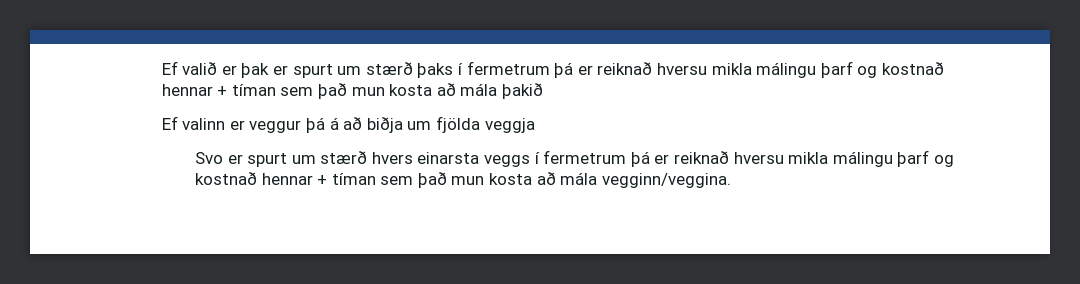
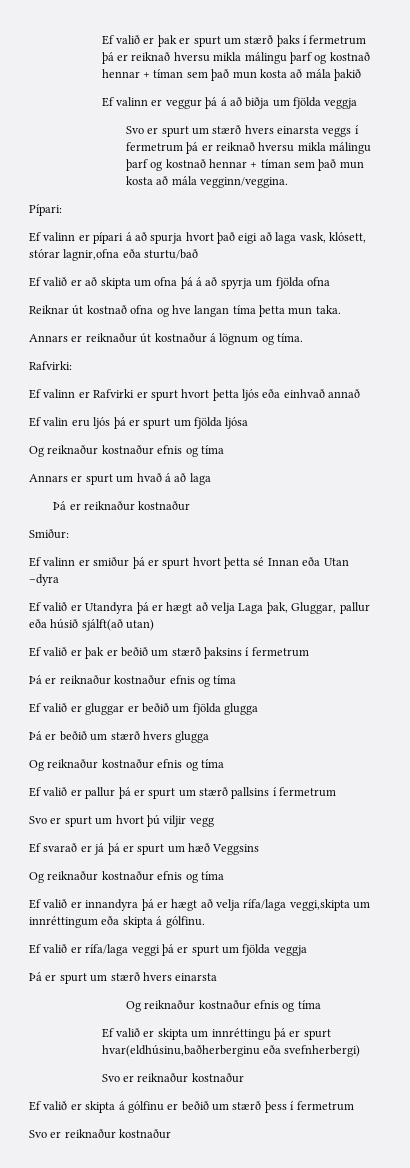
(731, 180) none -> [29,204,62,216] [29,232,366,244] [29,249,199,261] [29,277,330,289] [29,304,341,317] [29,332,303,345] [29,361,72,370] [29,389,361,401] [29,417,249,429] [29,445,224,457] [29,473,211,485] [53,501,191,511] [29,529,69,539] [29,557,349,569] [29,574,59,586] [29,602,370,614] [29,618,155,631] [29,647,309,659] [29,675,237,687] [29,703,258,715] [29,731,210,743] [29,759,224,771] [29,787,337,799] [29,814,214,827] [29,843,260,855] [29,871,224,883] [29,899,371,911] [29,916,205,928] [29,944,307,956] [29,972,218,984] [125,1000,321,1012] [101,1028,331,1040] [101,1044,361,1057] [101,1073,244,1083] [29,1101,354,1113] [29,1129,172,1139] // Pípari: // Ef valinn er pípari á að spurja hvort það eigi að laga vask, klósett, stórar lagnir,ofna eða sturtu/bað // Ef valið er að skipta um ofna þá á að spyrja um fjölda ofna // Reiknar út kostnað ofna og hve langan tíma þetta mun taka. // Annars er reiknaður út kostnaður á lögnum og tíma. // Rafvirki: // Ef valinn er Rafvirki er spurt hvort þetta ljós eða einhvað annað // Ef valin eru ljós þá er spurt um fjölda ljósa // Og reiknaður kostnaður efnis og tíma // Annars er spurt um hvað á að laga // Þá er reiknaður kostnaður // Smiður: // Ef valinn er smiður þá er spurt hvort þetta sé Innan eða Utan –dyra // Ef valið er Utandyra þá er hægt að velja Laga þak, Gluggar, pallur eða húsið sjálft(að utan) // Ef valið er þak er beðið um stærð þaksins í fermetrum // Þá er reiknaður kostnaður efnis og tíma // Ef valið er gluggar er beðið um fjölda glugga // Þá er beðið um stærð hvers glugga // Og reiknaður kostnaður efnis og tíma // Ef valið er pallur þá er spurt um stærð pallsins í fermetrum // Svo er spurt um hvort þú viljir vegg // Ef svarað er já þá er spurt um hæð Veggsins // Og reiknaður kostnaður efnis og tíma // Ef valið er innandyra þá er hægt að velja rífa/laga veggi,skipta um innréttingum eða skipta á gólfinu. // Ef valið er rífa/laga veggi þá er spurt um fjölda veggja // Þá er spurt um stærð hvers einarsta // Og reiknaður kostnaður efnis og tíma // Ef valið er skipta um innréttingu þá er spurt hvar(eldhúsinu,baðherberginu eða svefnherbergi) // Svo er reiknaður kostnaður // Ef valið er skipta á gólfinu er beðið um stærð þess í fermetrum // Svo er reiknaður kostnaður

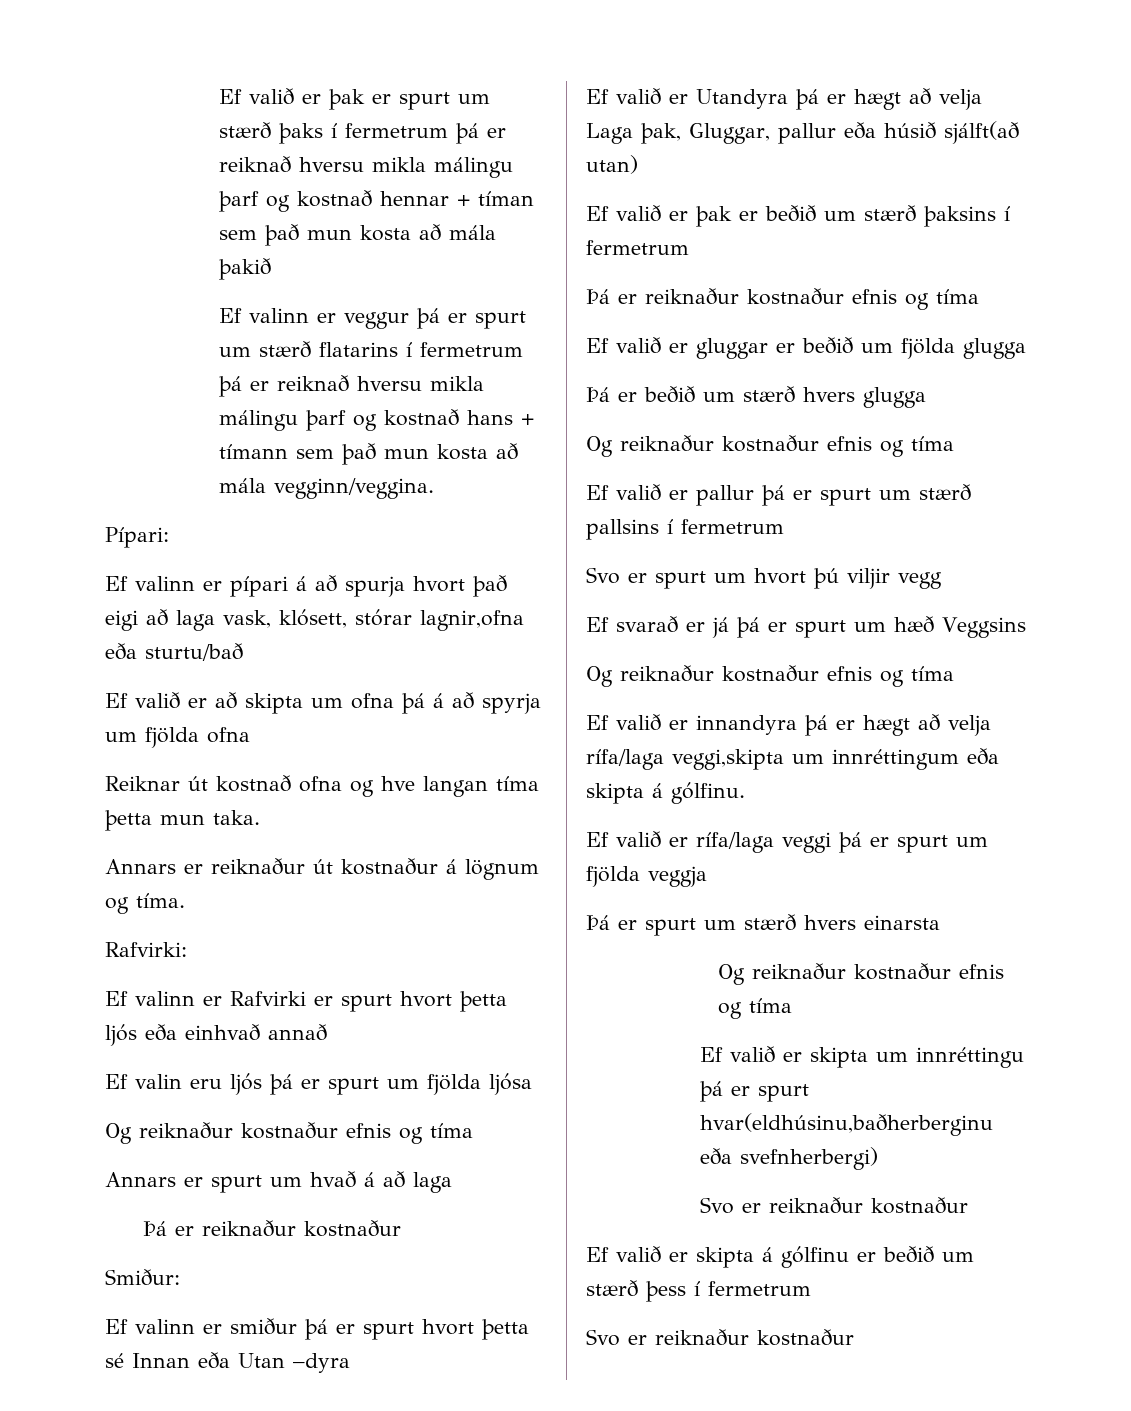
[220,97,358,109] [125,125,352,137] á að biðja um fjölda veggja // Svo er spurt um stærð hvers einarsta veggs -> [447,311,526,329] [218,341,398,358] er spurt um stærð flatarins
[208,159,291,168] hennar + tíman -> [466,410,534,425] [218,444,288,459] hans + tímann

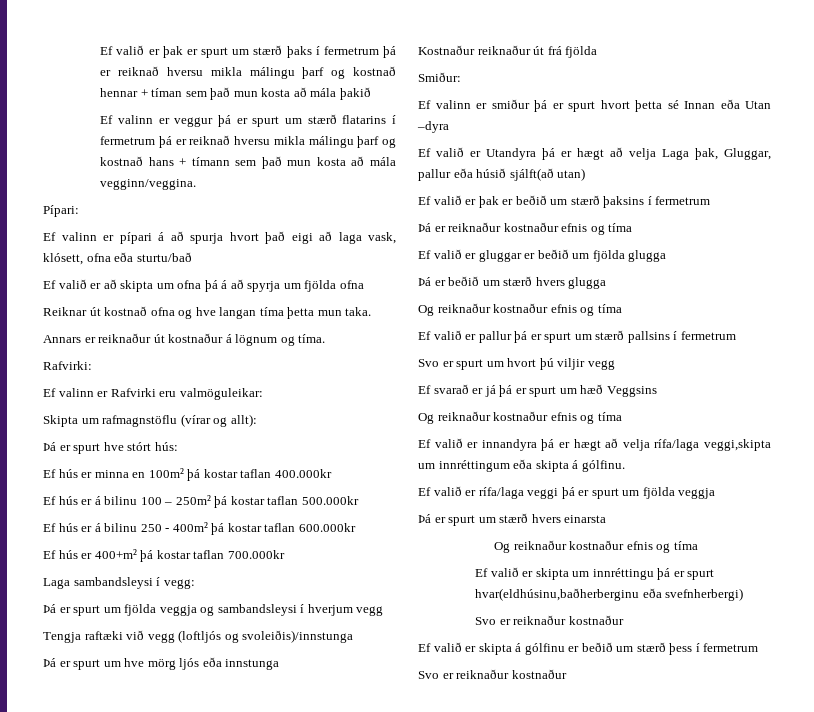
[355,609,524,631] stórar lagnir,ofna -> [86,253,111,262] ofna
[314,991,507,1012] [105,1024,327,1046] [105,1073,532,1095] [105,1122,473,1144] [105,1171,452,1193] [142,1220,401,1237] er spurt hvort þetta ljós eða einhvað annað // Ef valin eru ljós þá er spurt um fjölda ljósa // Og reiknaður kostnaður efnis og tíma // Annars er spurt um hvað á að laga // Þá er reiknaður kostnaður -> [159,388,263,400] [43,414,257,427] [43,442,178,454] [43,468,332,481] [43,495,359,508] [43,522,356,535] [43,549,285,562] [43,577,195,589] [43,604,384,616] [43,630,354,643] [43,657,280,670] [418,45,598,58] eru valmöguleikar: // Skipta um rafmagnstöflu (vírar og allt): // Þá er spurt hve stórt hús: // Ef hús er minna en 100m² þá kostar taflan 400.000kr // Ef hús er á bilinu 100 – 250m² þá kostar taflan 500.000kr // Ef hús er á bilinu 250 - 400m² þá kostar taflan 600.000kr // Ef hús er 400+m² þá kostar taflan 700.000kr // Laga sambandsleysi í vegg: // Þá er spurt um fjölda veggja og sambandsleysi í hverjum vegg // Tengja raftæki við vegg (loftljós og svoleiðis)/innstunga // Þá er spurt um hve mörg ljós eða innstunga // Kostnaður reiknaður út frá fjölda

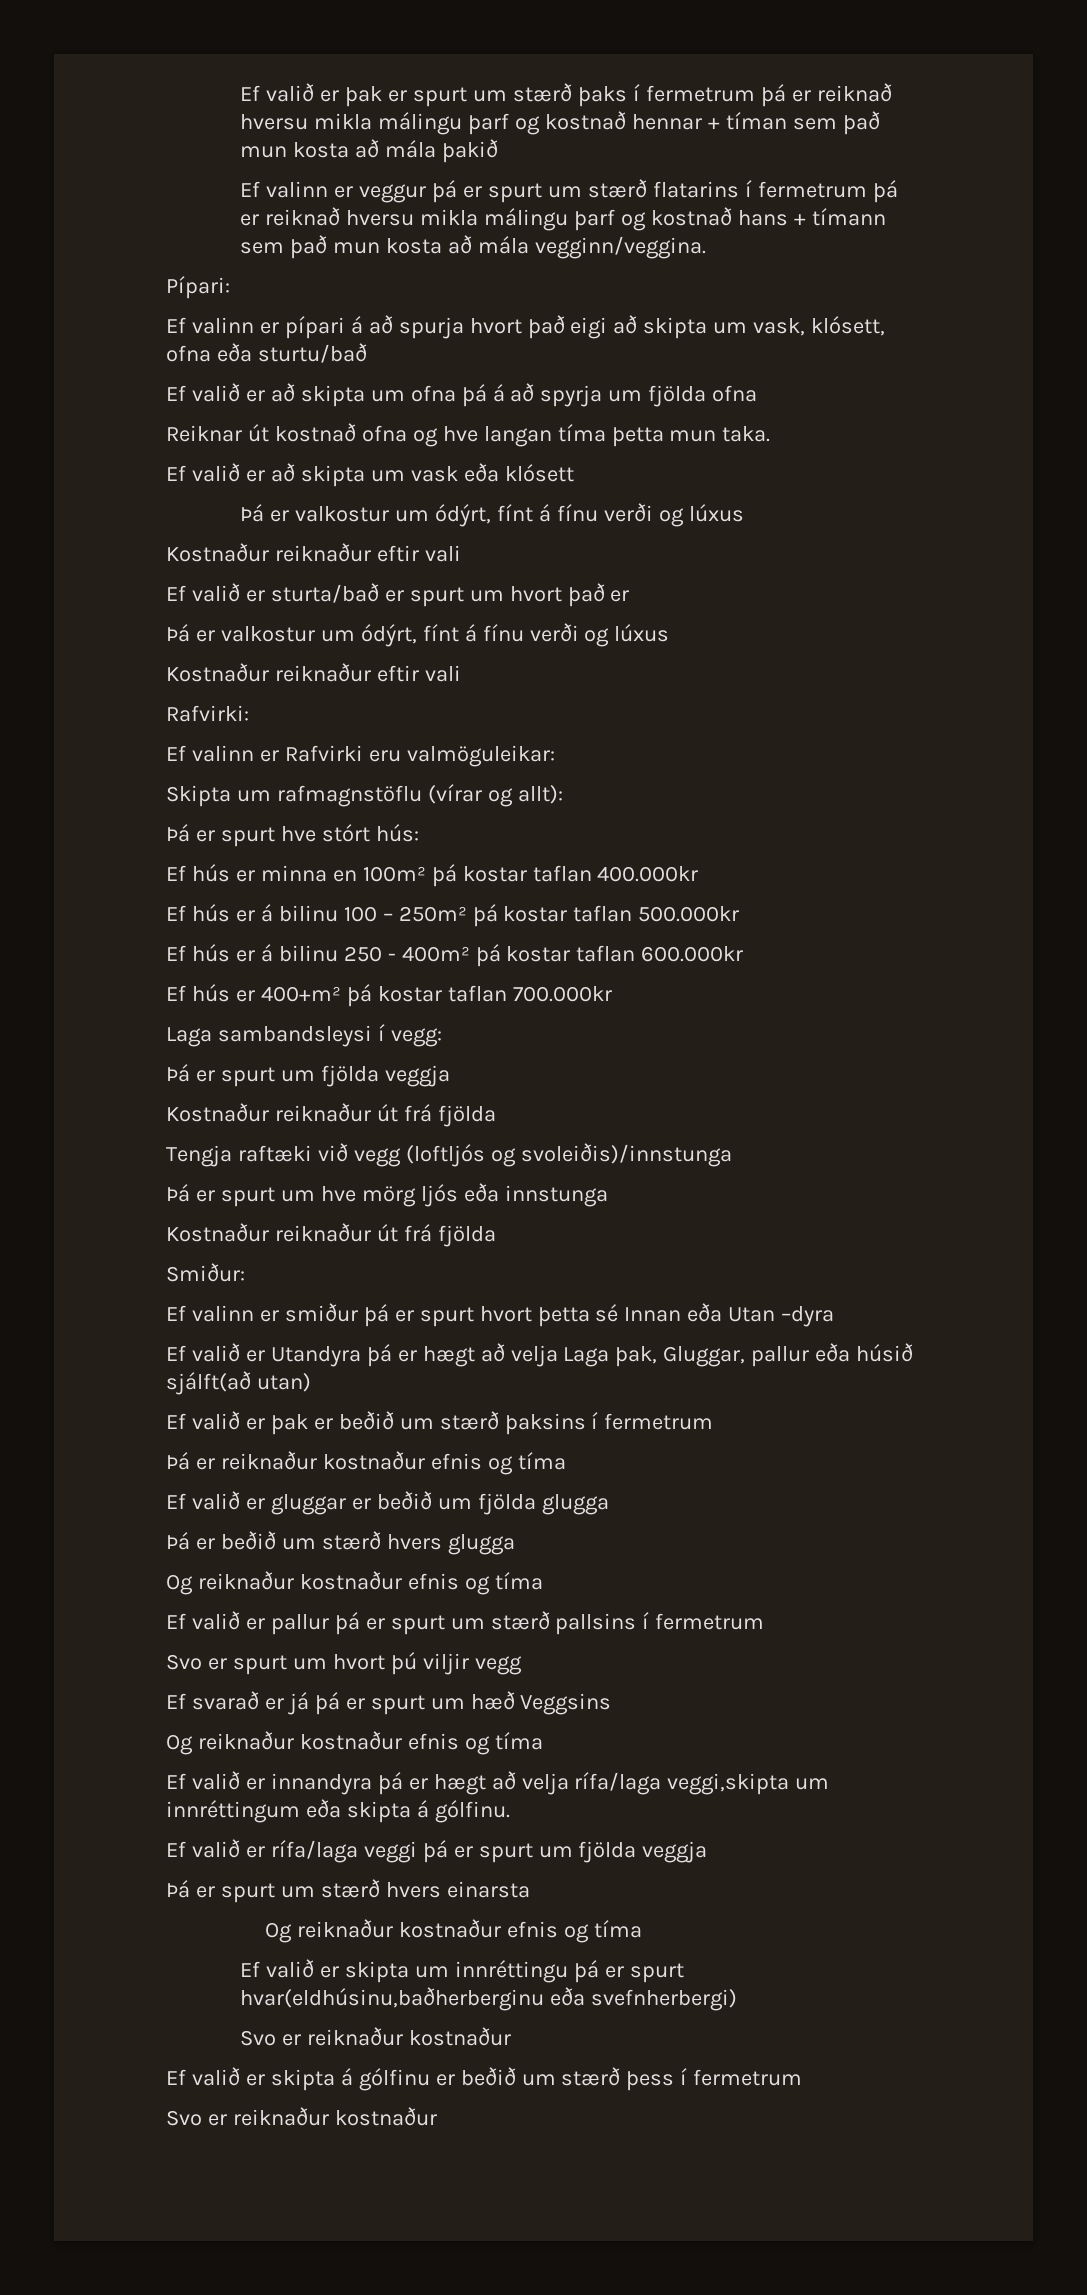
[338,232,362,244] laga -> [643,317,748,339] skipta um
[43,333,326,346] Annars er reiknaður út kostnaður á lögnum og tíma. -> [166,463,574,487] [240,503,744,527] [166,543,461,562] [166,583,630,607] [166,623,670,647] [166,663,461,682] Ef valið er að skipta um vask eða klósett // Þá er valkostur um ódýrt, fínt á fínu verði og lúxus // Kostnaður reiknaður eftir vali // Ef valið er sturta/bað er spurt um hvort það er // Þá er valkostur um ódýrt, fínt á fínu verði og lúxus // Kostnaður reiknaður eftir vali
[200,604,384,616] og sambandsleysi í hverjum vegg -> [166,1103,496,1127] // Kostnaður reiknaður út frá fjölda

